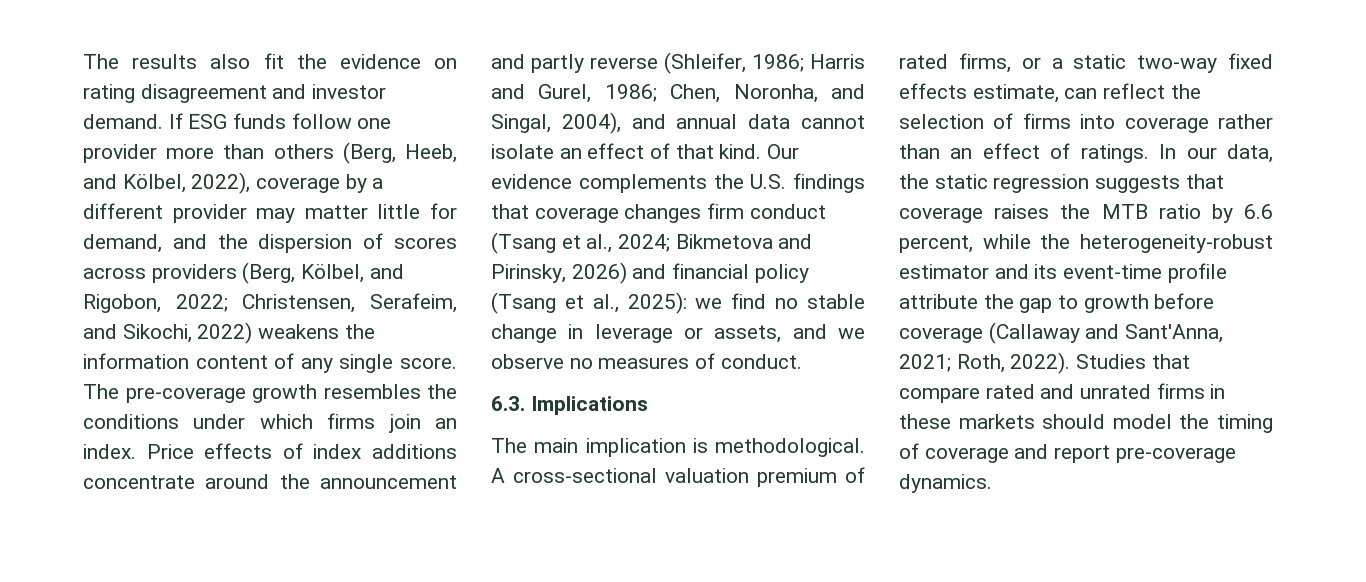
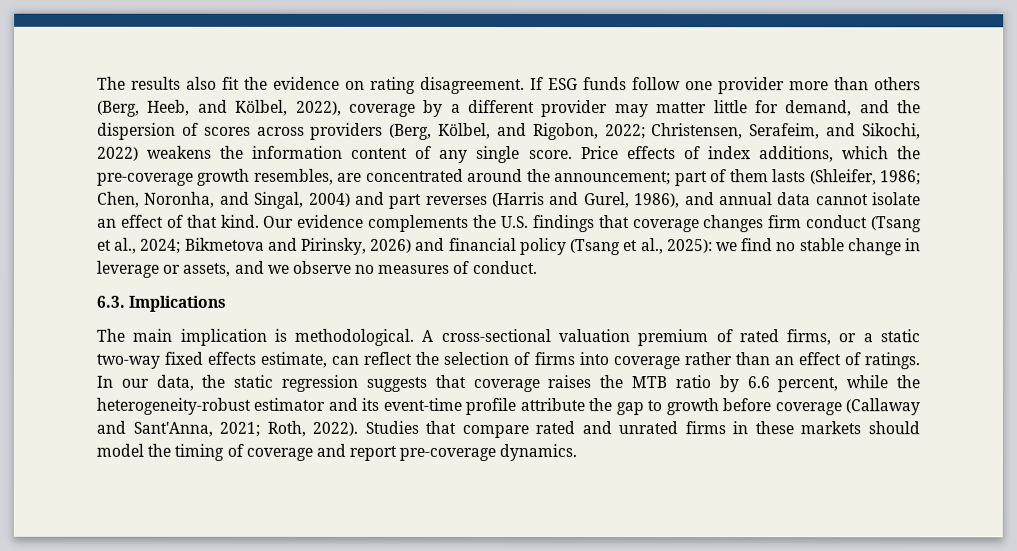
[140,84,387,103] [83,114,163,129] disagreement and investor demand. -> [420,76,525,95] disagreement.
[83,384,457,403] [83,413,457,433] [83,443,457,459] [83,474,457,489] [491,52,865,74] [491,84,865,103] [491,112,621,134] The pre-coverage growth resembles the conditions under which firms join an index. Price effects of index additions concentrate around the announcement and partly reverse (Shleifer, 1986; Harris and Gurel, 1986; Chen, Noronha, and Singal, 2004), -> [580,146,921,163] [97,168,921,187] [97,191,681,209] Price effects of index additions, which the pre-coverage growth resembles, are concentrated around the announcement; part of them lasts (Shleifer, 1986; Chen, Noronha, and Singal, 2004) and part reverses (Harris and Gurel, 1986),

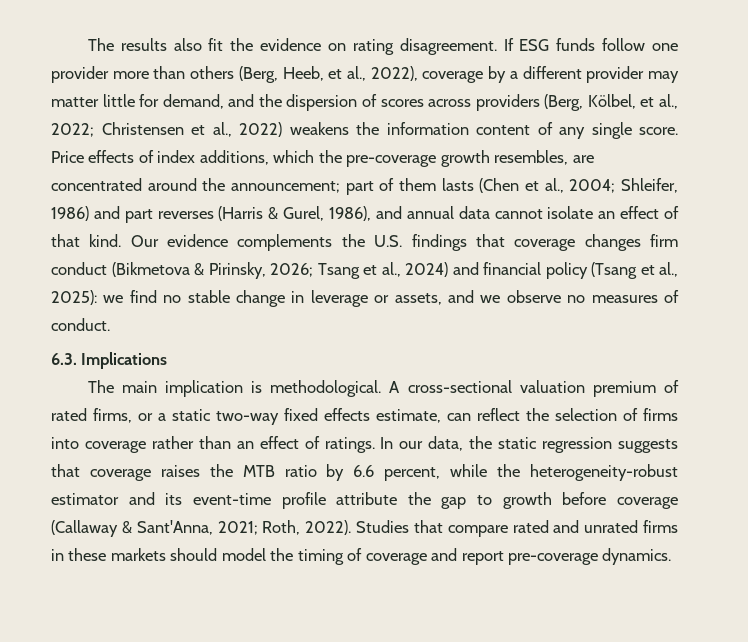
[197,99,289,116] and Kölbel, -> [328,66,367,81] et al.,
[496,122,921,141] and Rigobon, 2022; Christensen, Serafeim, and Sikochi, -> [640,94,678,109] [51,122,232,137] et al., 2022; Christensen et al.,
[809,169,921,186] [97,191,351,209] (Shleifer, 1986; Chen, Noronha, and Singal, 2004) -> [479,178,678,193] [51,206,89,221] (Chen et al., 2004; Shleifer, 1986)
[549,192,580,206] and -> [268,207,279,220] &
[871,216,922,233] [97,237,413,255] (Tsang et al., 2024; Bikmetova and Pirinsky, 2026) -> [111,262,449,279] (Bikmetova & Pirinsky, 2026; Tsang et al., 2024)
[96,420,126,434] and -> [121,521,132,534] &

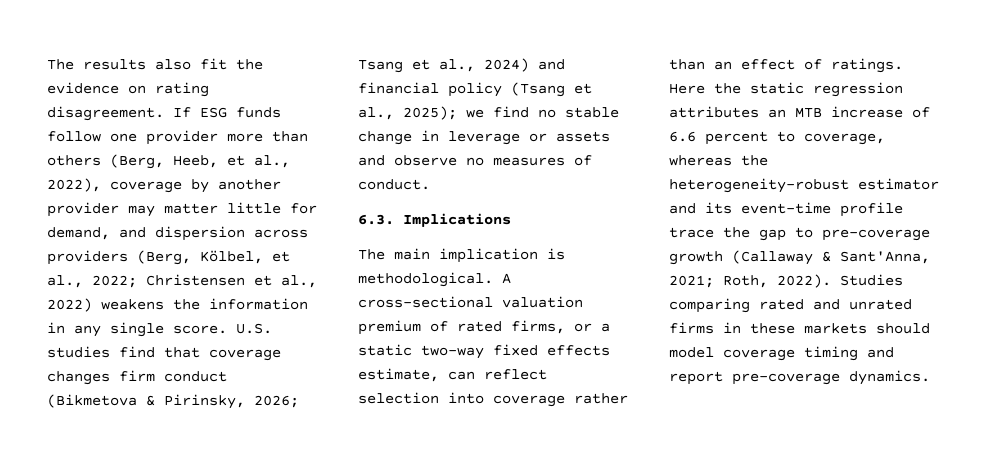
[509,66,582,79] a different -> [218,179,281,190] another
[258,94,424,111] the dispersion of scores -> [155,226,245,241] dispersion
[476,122,553,135] content of -> [47,322,65,334] in
[51,150,594,167] [51,178,678,195] [51,206,680,223] [51,234,467,251] Price effects of index additions, which the pre-coverage growth resembles, are concentrated around the announcement; part of them lasts (Chen et al., 2004; Shleifer, 1986) and part reverses (Harris & Gurel, 1986), and annual data cannot isolate an effect of that kind. Our evidence complements the U.S. findings -> [236,323,272,334] [47,346,155,358] U.S. studies find
[51,290,97,305] 2025): -> [403,106,457,120] 2025);
[394,290,501,305] assets, and we -> [556,131,610,142] [358,155,385,166] assets and
[526,408,678,421] the selection of firms -> [358,392,439,404] selection
[380,436,679,453] [51,464,488,481] In our data, the static regression suggests that coverage raises the MTB ratio by 6.6 percent, while -> [669,82,903,97] [669,106,930,118] [669,131,885,145] [669,155,732,166] Here the static regression attributes an MTB increase of 6.6 percent to coverage, whereas
[336,492,398,505] attribute -> [669,227,714,238] trace
[502,492,678,509] growth before coverage -> [822,229,930,241] [669,251,723,265] pre-coverage growth
[413,520,508,537] that compare -> [669,298,750,313] comparing
[270,548,427,565] the timing of coverage -> [723,346,858,361] coverage timing

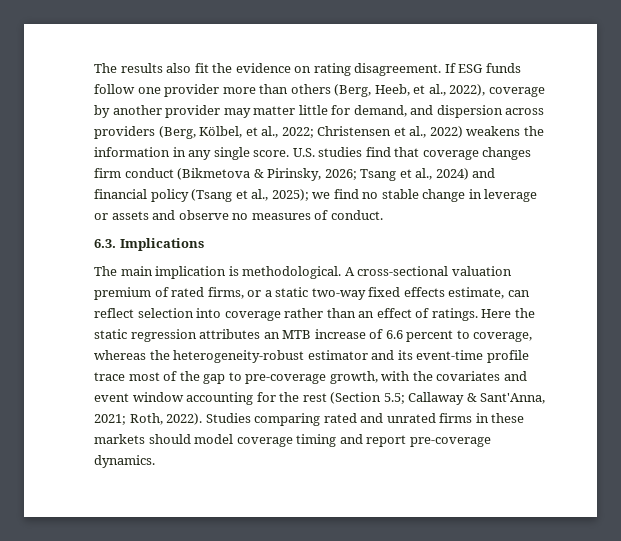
(714, 232) none -> [128,371,178,381] most of
[669,250,813,265] growth (Callaway -> [329,371,527,384] [94,392,465,405] growth, with the covariates and event window accounting for the rest (Section 5.5; Callaway

